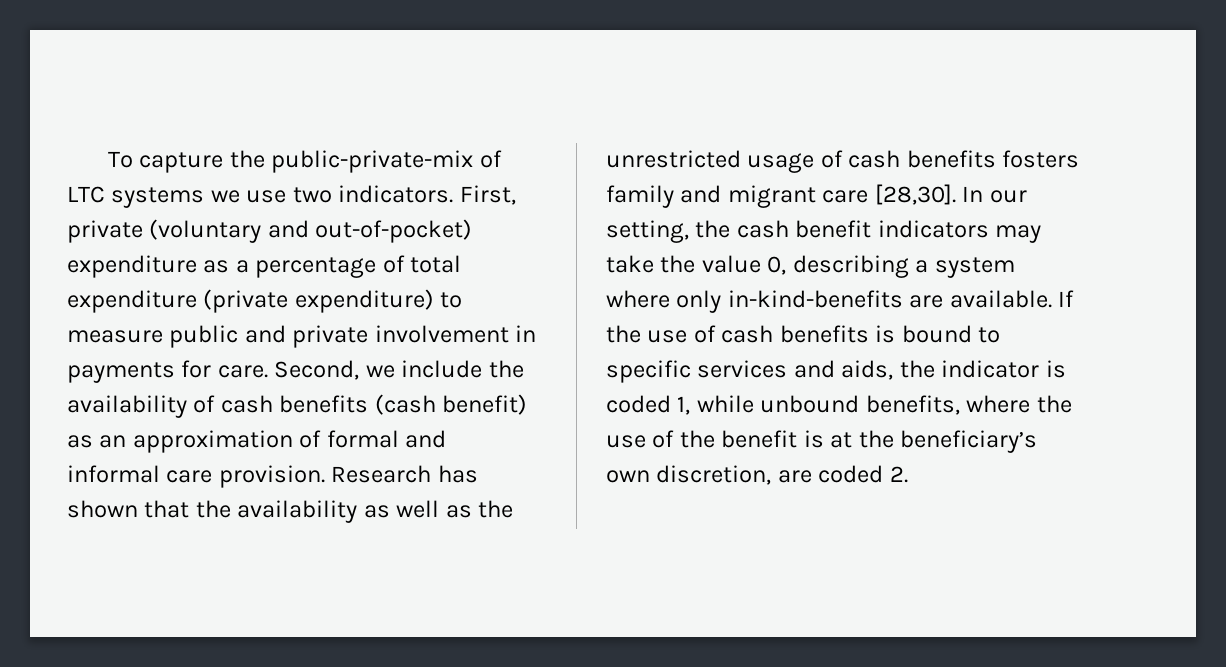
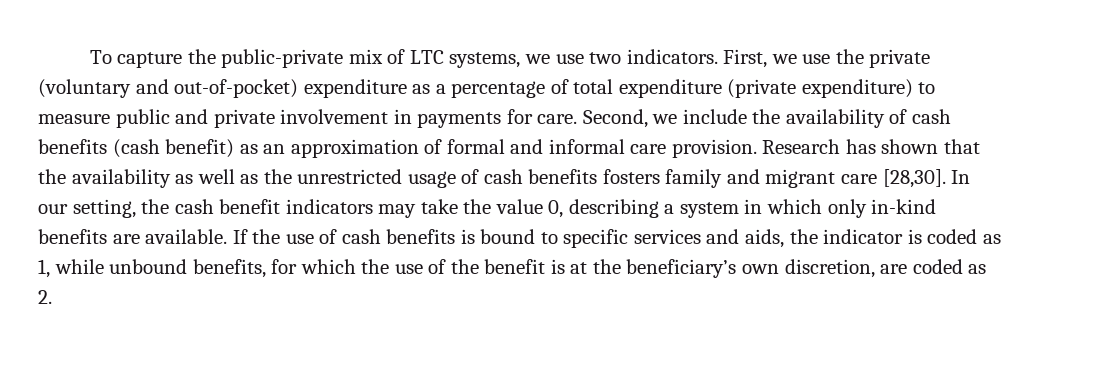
[271,150,474,173] public-private-mix -> [221,49,383,68] public-private mix
[111,187,205,208] systems -> [449,52,521,68] systems,
(516, 195) none -> [771,49,864,64] we use the
[606,290,903,313] where only in-kind-benefits -> [744,199,937,218] [38,229,107,244] in which only in-kind benefits
(671, 404) none -> [982,234,1001,244] as
[966,395,1031,413] where -> [271,259,356,274] for which
(884, 474) none -> [968,264,987,274] as

